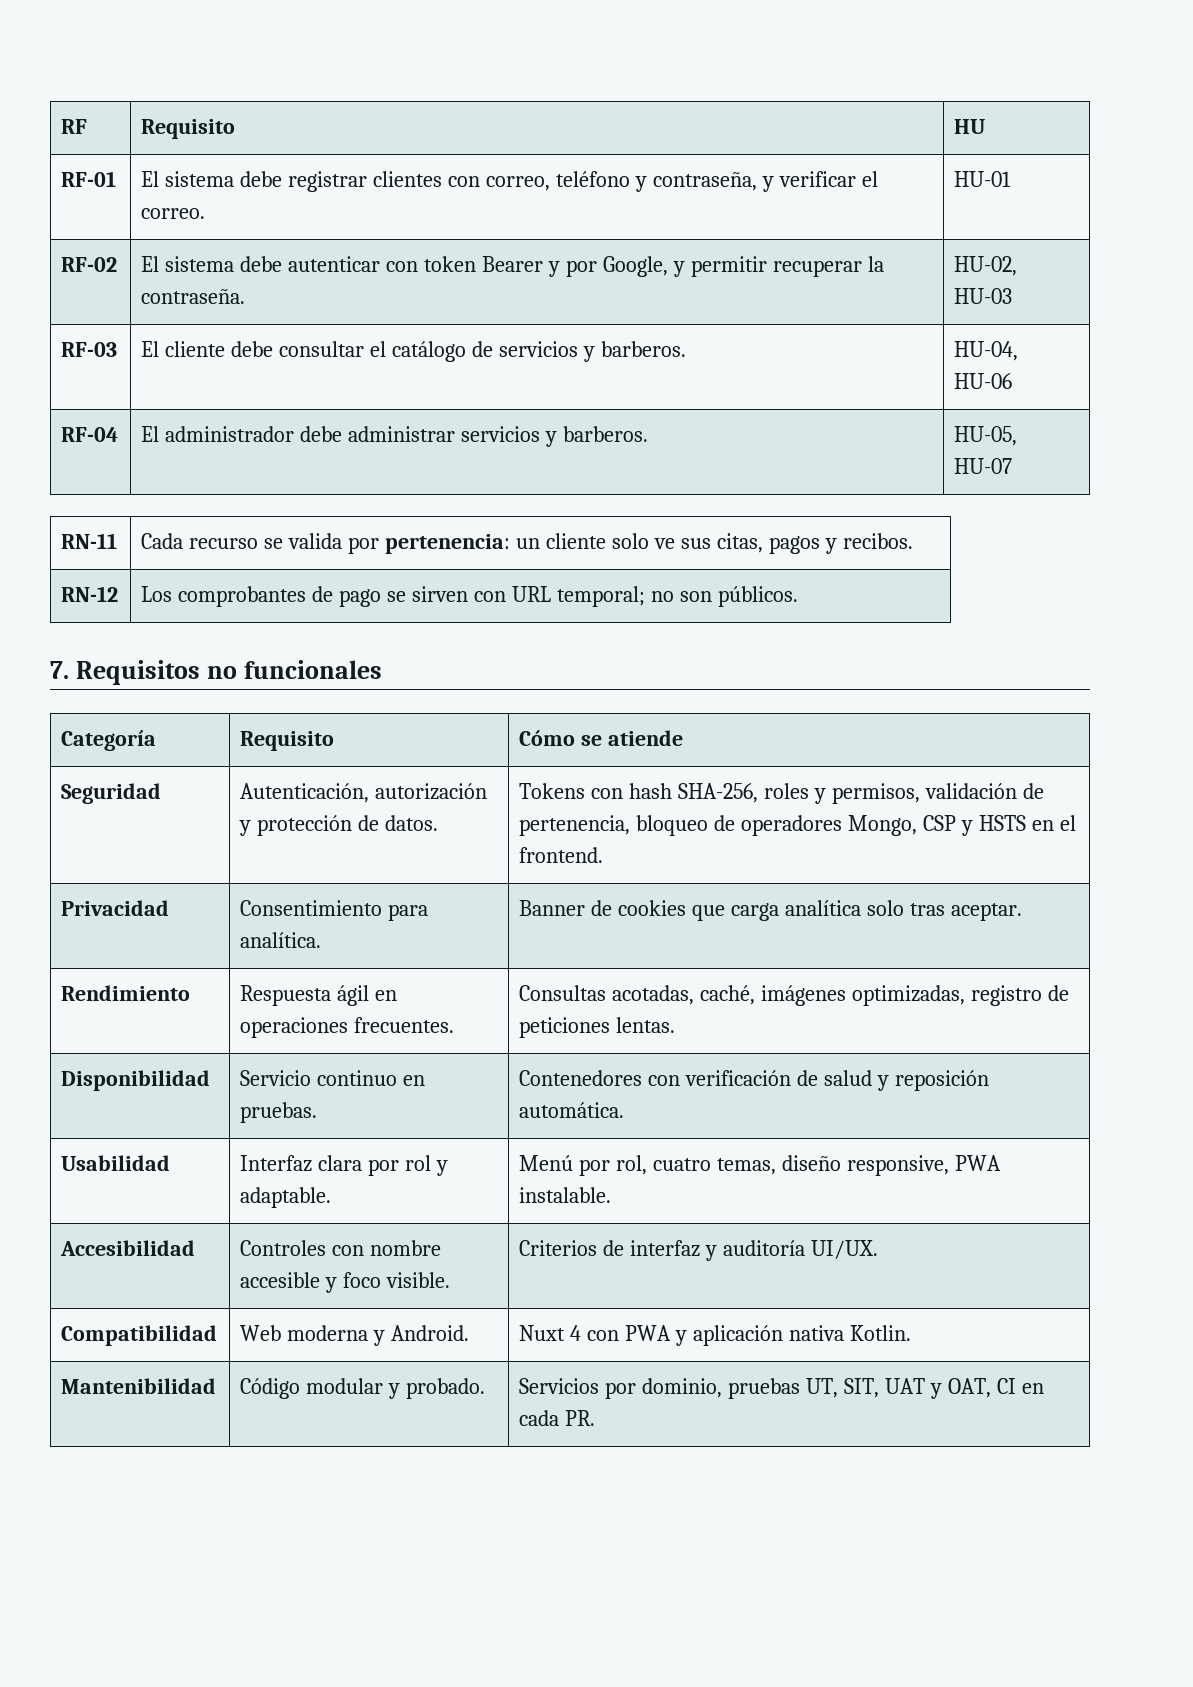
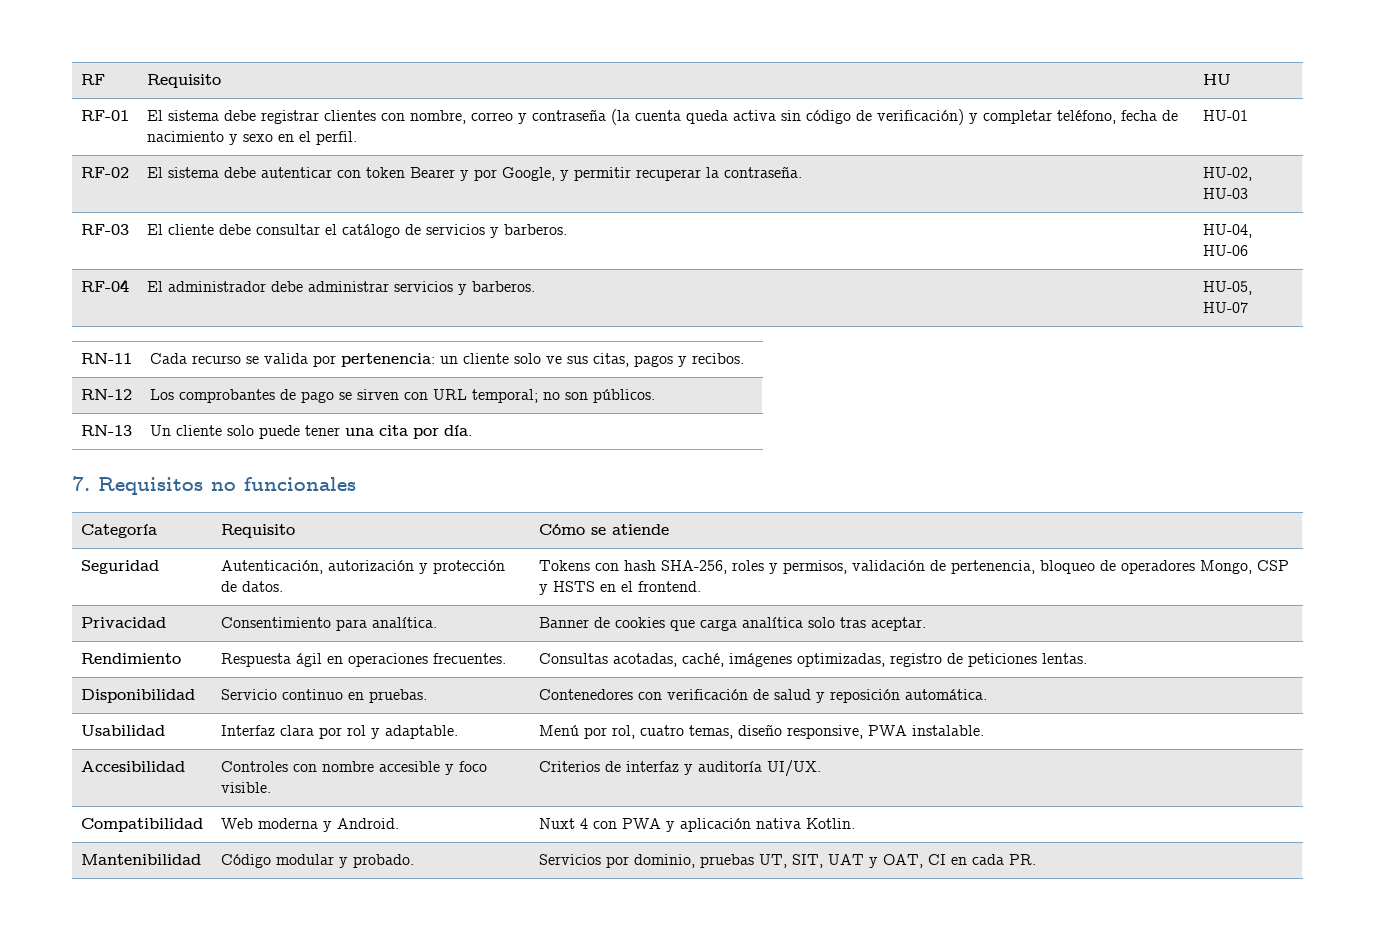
[486,171,878,192] [141,208,206,219] correo, teléfono y contraseña, y verificar el correo. -> [409,109,1178,125] [146,131,357,145] nombre, correo y contraseña (la cuenta queda activa sin código de verificación) y completar teléfono, fecha de nacimiento y sexo en el perfil.
(798, 596) none -> [80,425,132,436] [149,425,472,439] // RN-13 | Un cliente solo puede tener una cita por día.

